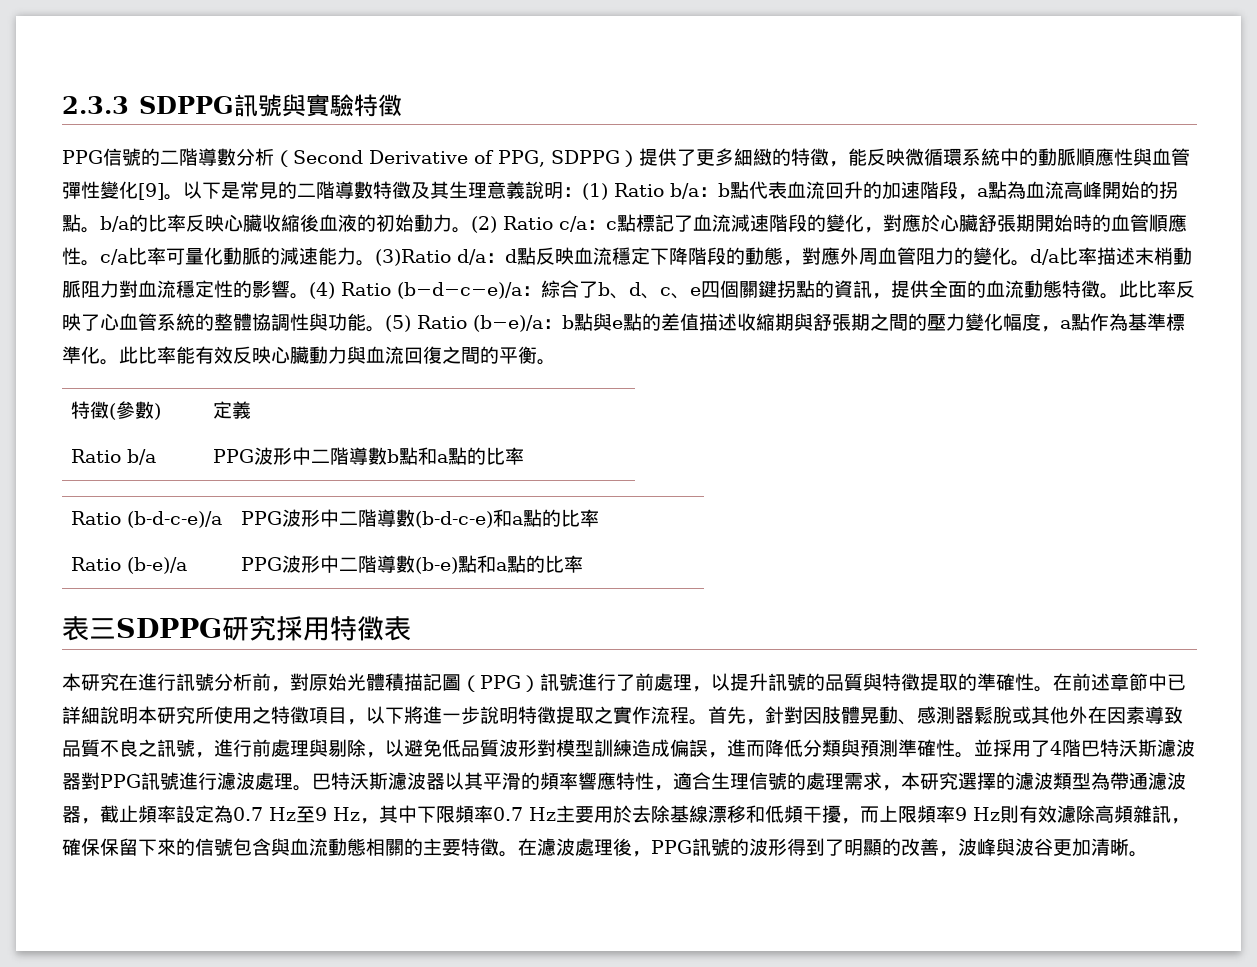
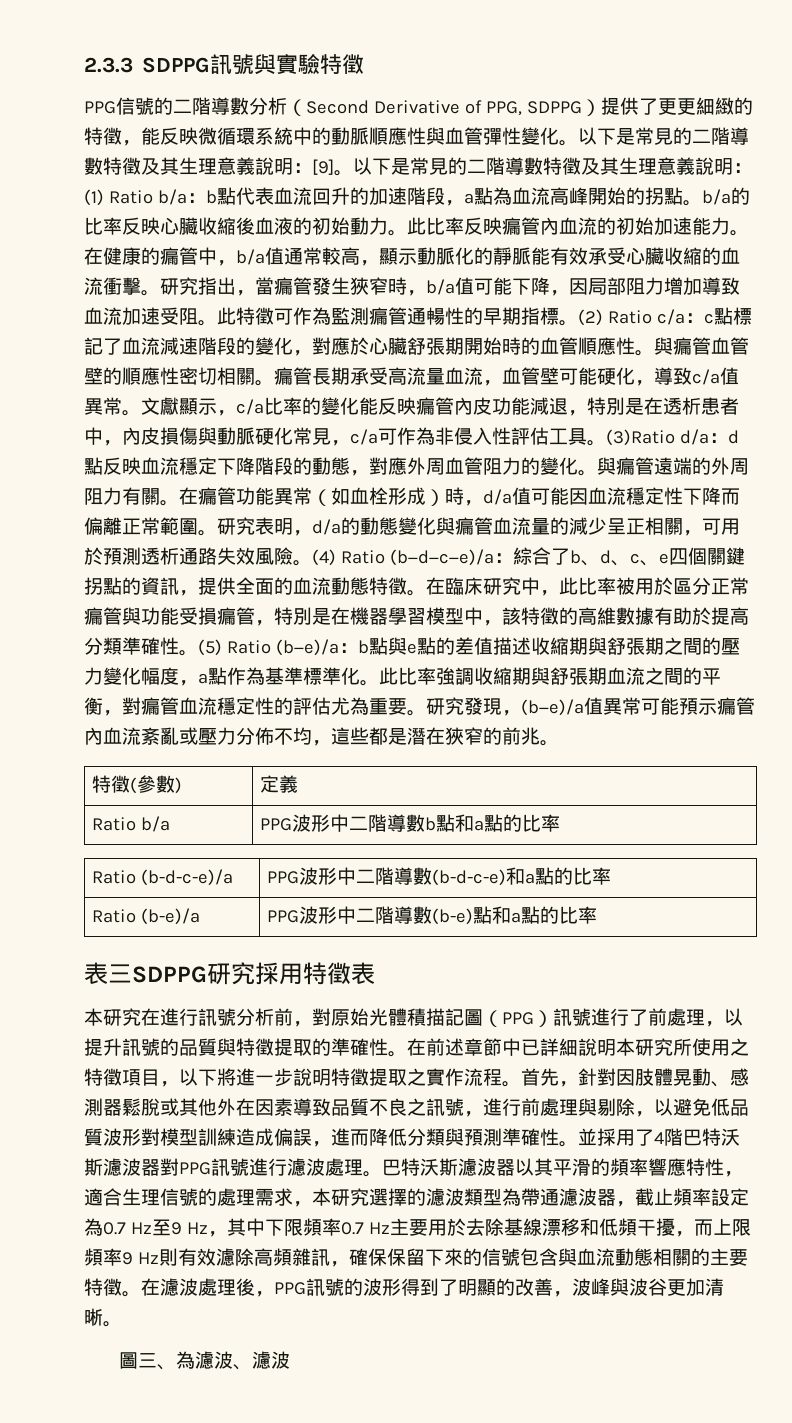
[714,148,734,166] 多 -> [676,98,696,115] 更
(138, 190) none -> [559,127,749,146] [84,157,312,175] 。以下是常見的二階導數特徵及其生理意義說明：
(471, 230) none -> [407,217,749,236] [84,247,740,266] [84,277,740,296] [84,307,578,326] 此比率反映瘺管內血流的初始加速能力。在健康的瘺管中，b/a值通常較高，顯示動脈化的靜脈能有效承受心臟收縮的血流衝擊。研究指出，當瘺管發生狹窄時，b/a值可能下降，因局部阻力增加導致血流加速受阻。此特徵可作為監測瘺管通暢性的早期指標。
[100,247,356,265] c/a比率可量化動脈的減速能力 -> [654,337,749,355] [84,367,739,386] [84,397,739,416] [84,427,587,446] 與瘺管血管壁的順應性密切相關。瘺管長期承受高流量血流，血管壁可能硬化，導致c/a值異常。文獻顯示，c/a比率的變化能反映瘺管內皮功能減退，特別是在透析患者中，內皮損傷與動脈硬化常見，c/a可作為非侵入性評估工具
[1030,247,1192,265] [62,280,290,298] d/a比率描述末梢動脈阻力對血流穩定性的影響 -> [597,457,749,475] [84,487,740,506] [84,517,740,536] [84,547,293,565] 與瘺管遠端的外周阻力有關。在瘺管功能異常（如血栓形成）時，d/a值可能因血流穩定性下降而偏離正常範圍。研究表明，d/a的動態變化與瘺管血流量的減少呈正相關，可用於預測透析通路失效風險
[1119,280,1195,298] [62,313,366,331] 此比率反映了心血管系統的整體協調性與功能 -> [426,577,749,596] [84,607,749,626] [84,637,179,655] 在臨床研究中，此比率被用於區分正常瘺管與功能受損瘺管，特別是在機器學習模型中，該特徵的高維數據有助於提高分類準確性
[176,346,537,364] 能有效反映心臟動力與血流回復之間的平衡 -> [436,667,721,685] [84,697,755,716] [84,727,540,746] 強調收縮期與舒張期血流之間的平衡，對瘺管血流穩定性的評估尤為重要。研究發現，(b−e)/a值異常可能預示瘺管內血流紊亂或壓力分佈不均，這些都是潛在狹窄的前兆
(1148, 854) none -> [119,1351,291,1370] // 圖三、為濾波、濾波

